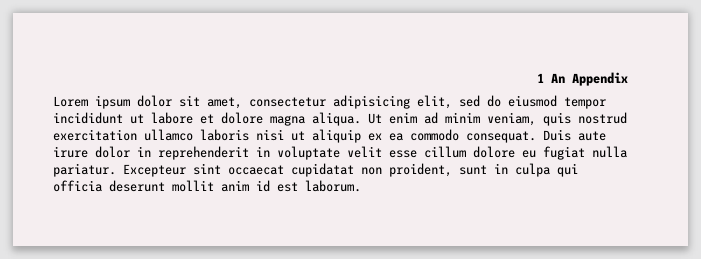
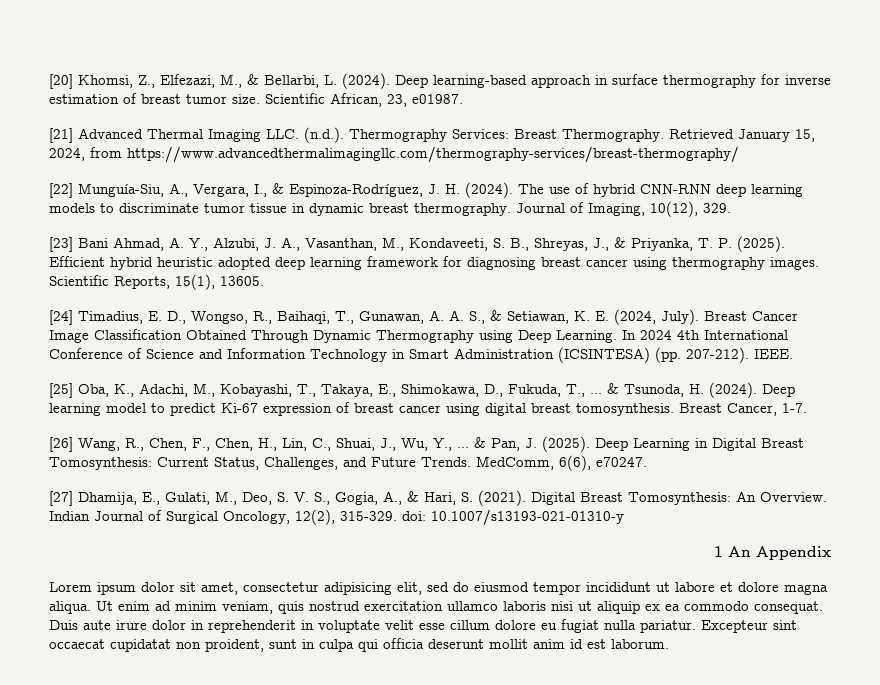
(537, 78) none -> [49,73,831,89] [49,93,463,107] [49,127,815,143] [49,146,739,163] [49,182,803,198] [49,201,731,217] [49,236,785,252] [49,256,819,270] [49,274,264,290] [49,309,798,325] [49,329,788,343] [49,347,793,363] [49,382,795,398] [49,402,807,416] [49,436,804,452] [49,455,647,471] [49,490,827,506] [49,509,624,526] [20] Khomsi, Z., Elfezazi, M., & Bellarbi, L. (2024). Deep learning-based approach in surface thermography for inverse estimation of breast tumor size. Scientific African, 23, e01987. // [21] Advanced Thermal Imaging LLC. (n.d.). Thermography Services: Breast Thermography. Retrieved January 15, 2024, from https://www.advancedthermalimagingllc.com/thermography-services/breast-thermography/ // [22] Munguía-Siu, A., Vergara, I., & Espinoza-Rodríguez, J. H. (2024). The use of hybrid CNN-RNN deep learning models to discriminate tumor tissue in dynamic breast thermography. Journal of Imaging, 10(12), 329. // [23] Bani Ahmad, A. Y., Alzubi, J. A., Vasanthan, M., Kondaveeti, S. B., Shreyas, J., & Priyanka, T. P. (2025). Efficient hybrid heuristic adopted deep learning framework for diagnosing breast cancer using thermography images. Scientific Reports, 15(1), 13605. // [24] Timadius, E. D., Wongso, R., Baihaqi, T., Gunawan, A. A. S., & Setiawan, K. E. (2024, July). Breast Cancer Image Classification Obtained Through Dynamic Thermography using Deep Learning. In 2024 4th International Conference of Science and Information Technology in Smart Administration (ICSINTESA) (pp. 207-212). IEEE. // [25] Oba, K., Adachi, M., Kobayashi, T., Takaya, E., Shimokawa, D., Fukuda, T., ... & Tsunoda, H. (2024). Deep learning model to predict Ki-67 expression of breast cancer using digital breast tomosynthesis. Breast Cancer, 1-7. // [26] Wang, R., Chen, F., Chen, H., Lin, C., Shuai, J., Wu, Y., ... & Pan, J. (2025). Deep Learning in Digital Breast Tomosynthesis: Current Status, Challenges, and Future Trends. MedComm, 6(6), e70247. // [27] Dhamija, E., Gulati, M., Deo, S. V. S., Gogia, A., & Hari, S. (2021). Digital Breast Tomosynthesis: An Overview. Indian Journal of Surgical Oncology, 12(2), 315-329. doi: 10.1007/s13193-021-01310-y //

